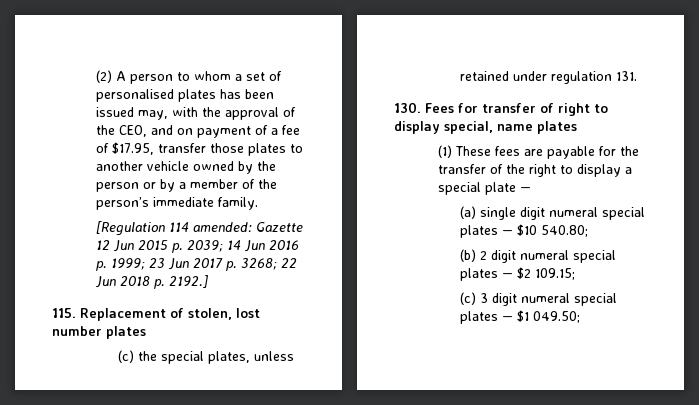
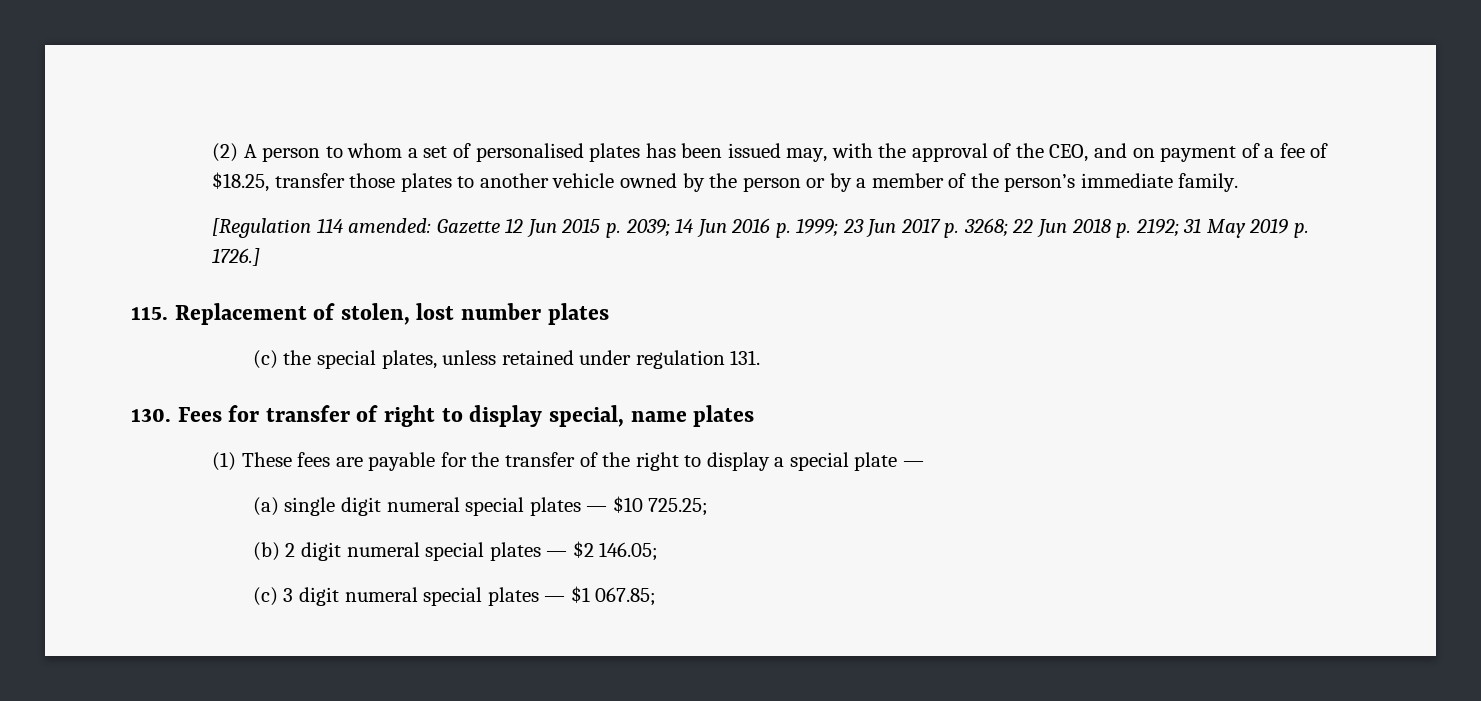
[112,142,155,155] $17.95, -> [212,172,270,192] $18.25,
[169,275,209,288] 2192.] -> [1135,218,1309,238] [212,248,261,266] 2192; 31 May 2019 p. 1726.]
[541,225,589,237] 540.80; -> [648,498,709,516] 725.25;
[535,268,576,280] 109.15; -> [599,542,659,561] 146.05;
[533,311,581,323] 049.50; -> [595,587,657,606] 067.85;

